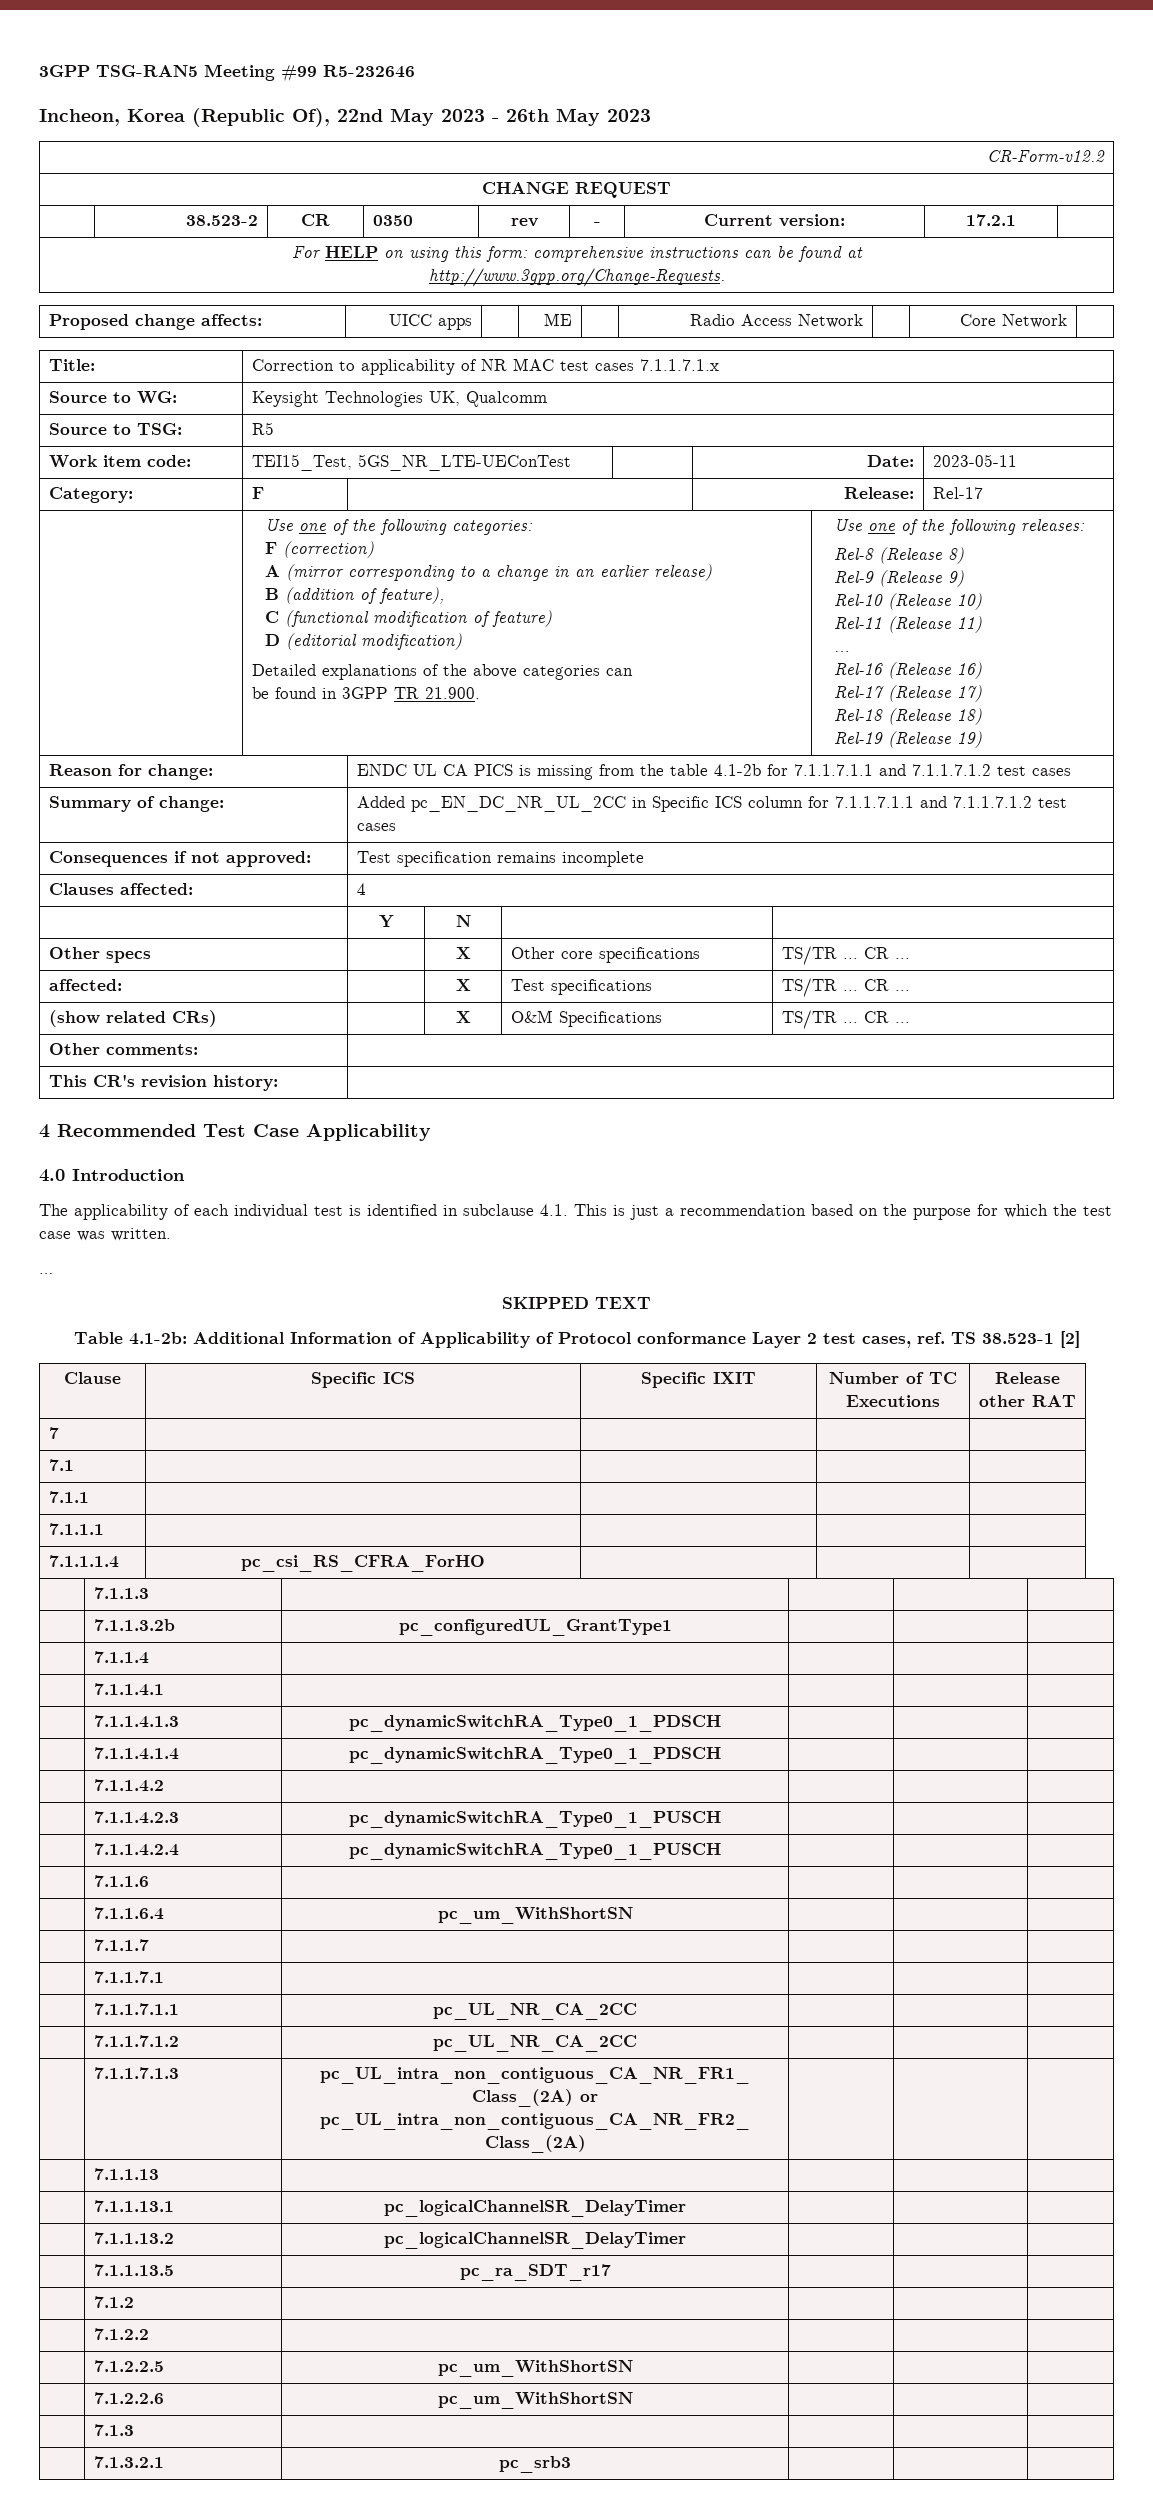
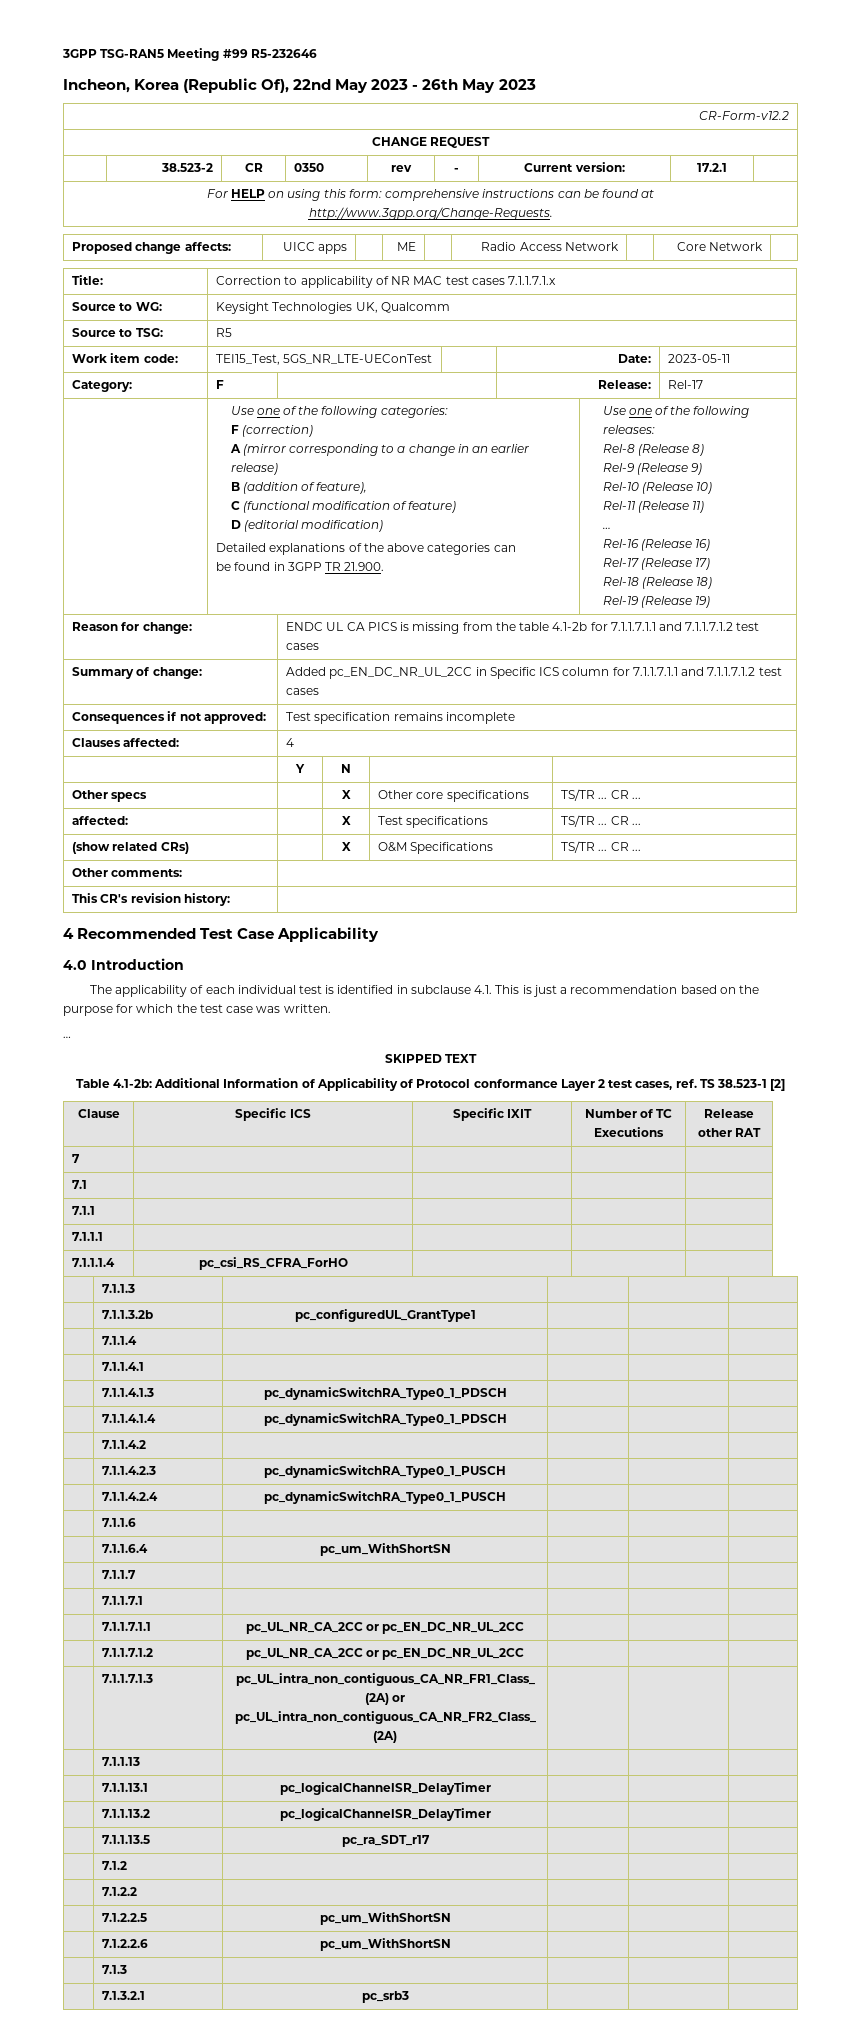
(637, 2011) none -> [366,1622,525,1634] or pc_EN_DC_NR_UL_2CC
(637, 2043) none -> [366,1648,525,1660] or pc_EN_DC_NR_UL_2CC

